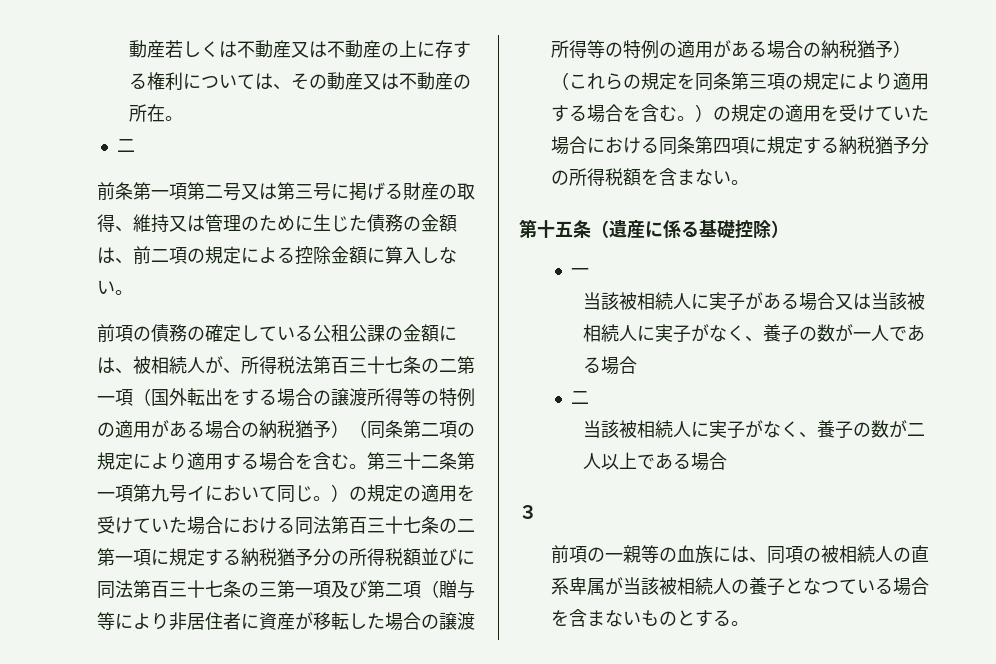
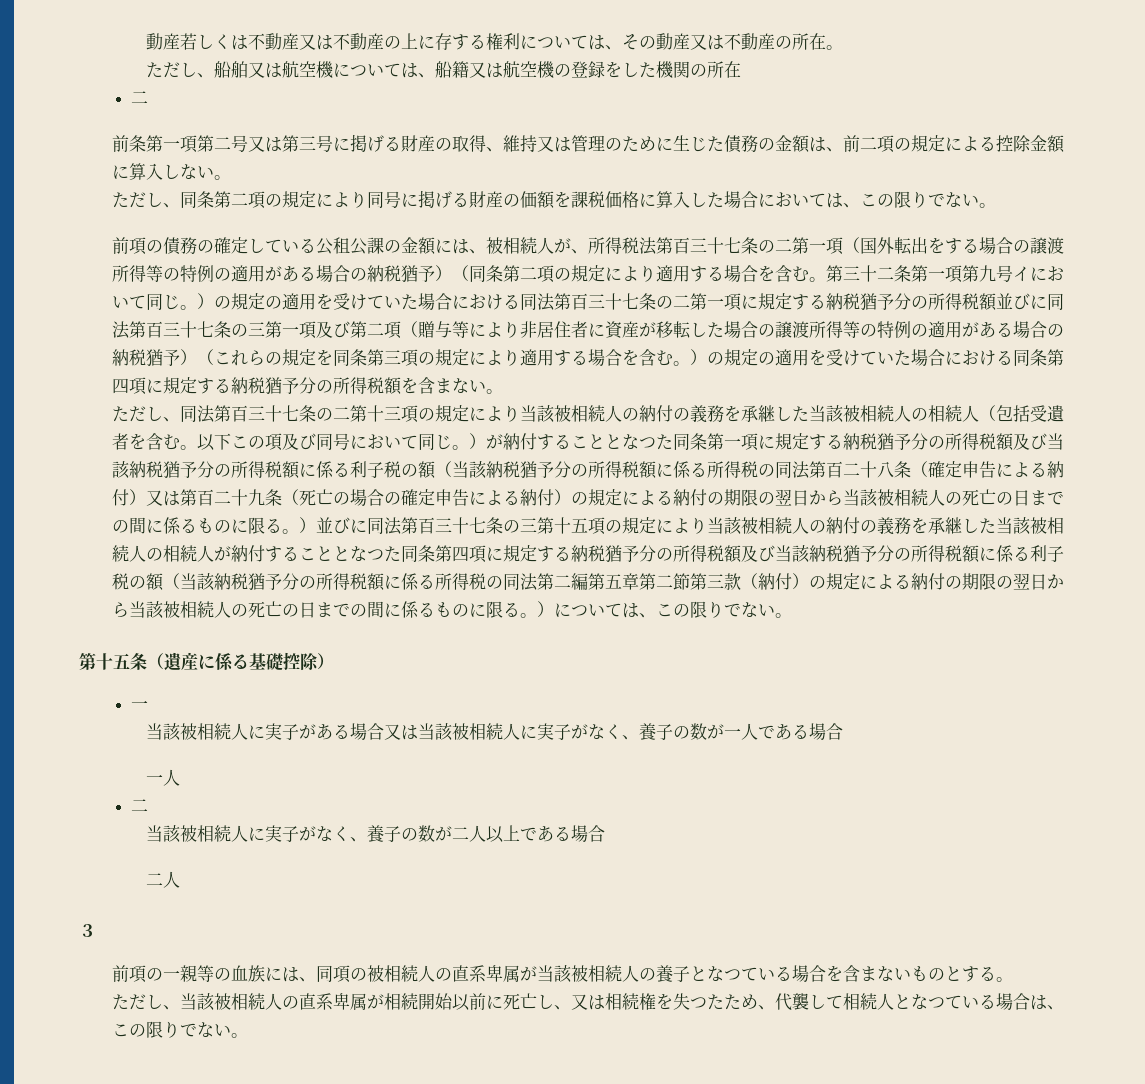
(184, 118) none -> [145,61,741,78] // ただし、船舶又は航空機については、船籍又は航空機の登録をした機関の所在
(134, 292) none -> [112,190,997,209] // ただし、同条第二項の規定により同号に掲げる財産の価額を課税価格に算入した場合においては、この限りでない。
(750, 182) none -> [112,405,1066,423] [112,433,1065,451] [112,461,1065,479] [112,489,1065,507] [112,517,1065,535] [112,545,1065,563] [112,573,1065,591] [112,601,793,619] // ただし、同法第百三十七条の二第十三項の規定により当該被相続人の納付の義務を承継した当該被相続人の相続人（包括受遺者を含む。以下この項及び同号において同じ。）が納付することとなつた同条第一項に規定する納税猶予分の所得税額及び当該納税猶予分の所得税額に係る利子税の額（当該納税猶予分の所得税額に係る所得税の同法第百二十八条（確定申告による納付）又は第百二十九条（死亡の場合の確定申告による納付）の規定による納付の期限の翌日から当該被相続人の死亡の日までの間に係るものに限る。）並びに同法第百三十七条の三第十五項の規定により当該被相続人の納付の義務を承継した当該被相続人の相続人が納付することとなつた同条第四項に規定する納税猶予分の所得税額及び当該納税猶予分の所得税額に係る利子税の額（当該納税猶予分の所得税額に係る所得税の同法第二編第五章第二節第三款（納付）の規定による納付の期限の翌日から当該被相続人の死亡の日までの間に係るものに限る。）については、この限りでない。
(638, 365) none -> [145,769,180,786] // 一人
(728, 461) none -> [145,871,180,888] // 二人
(750, 623) none -> [112,993,1065,1011] [112,1021,249,1038] // ただし、当該被相続人の直系卑属が相続開始以前に死亡し、又は相続権を失つたため、代襲して相続人となつている場合は、この限りでない。

